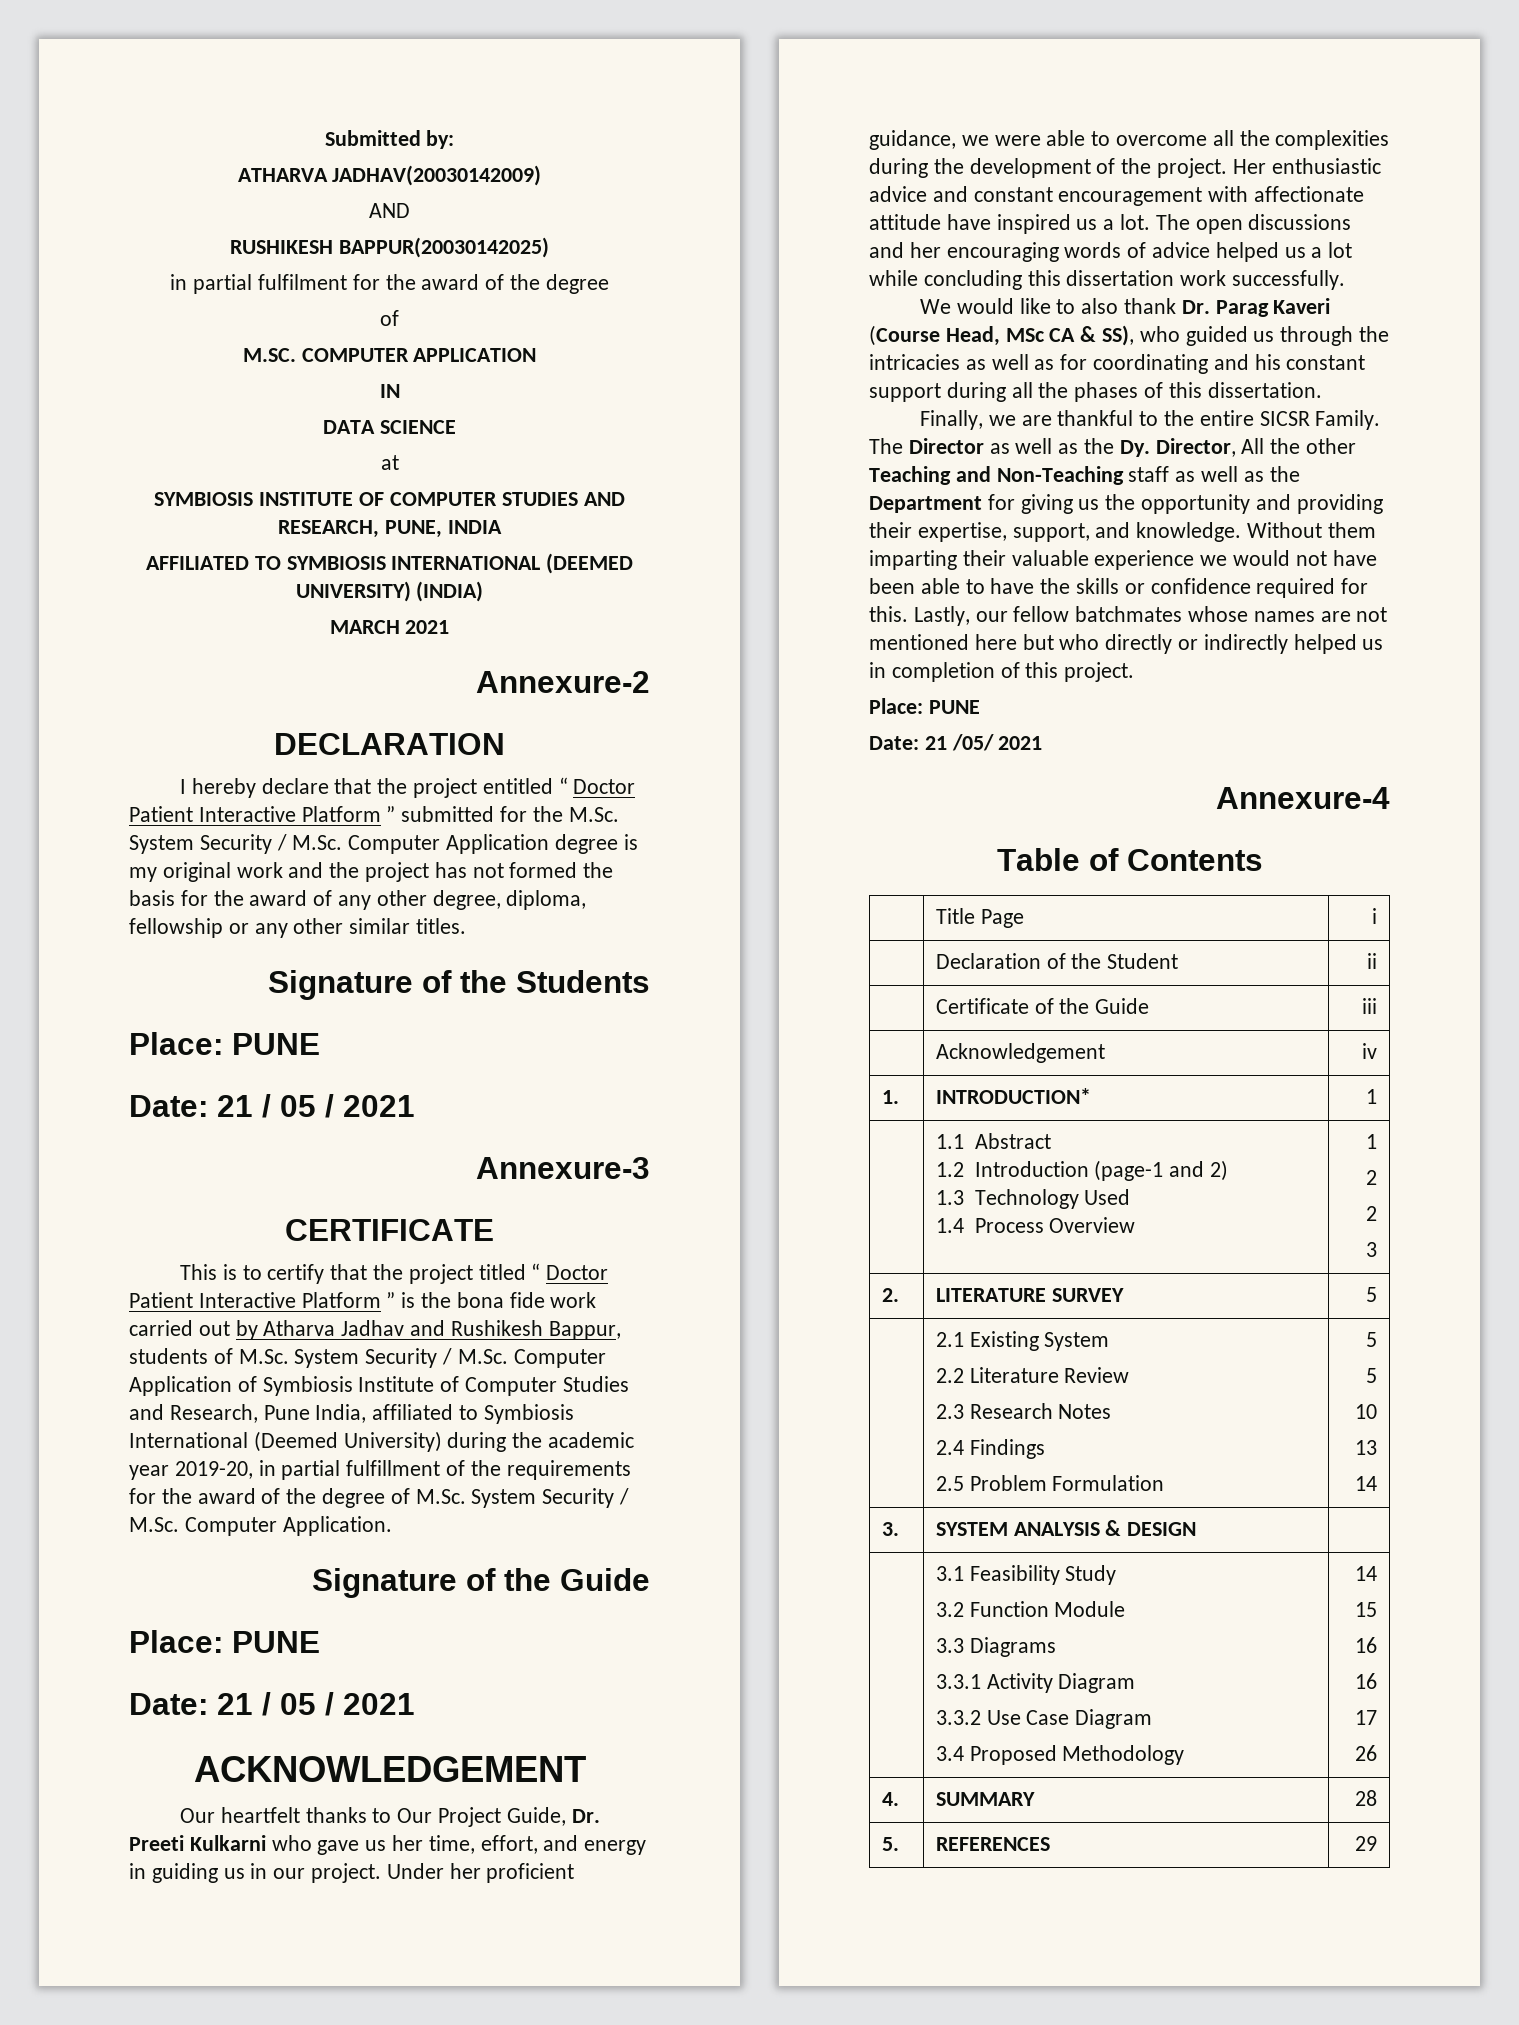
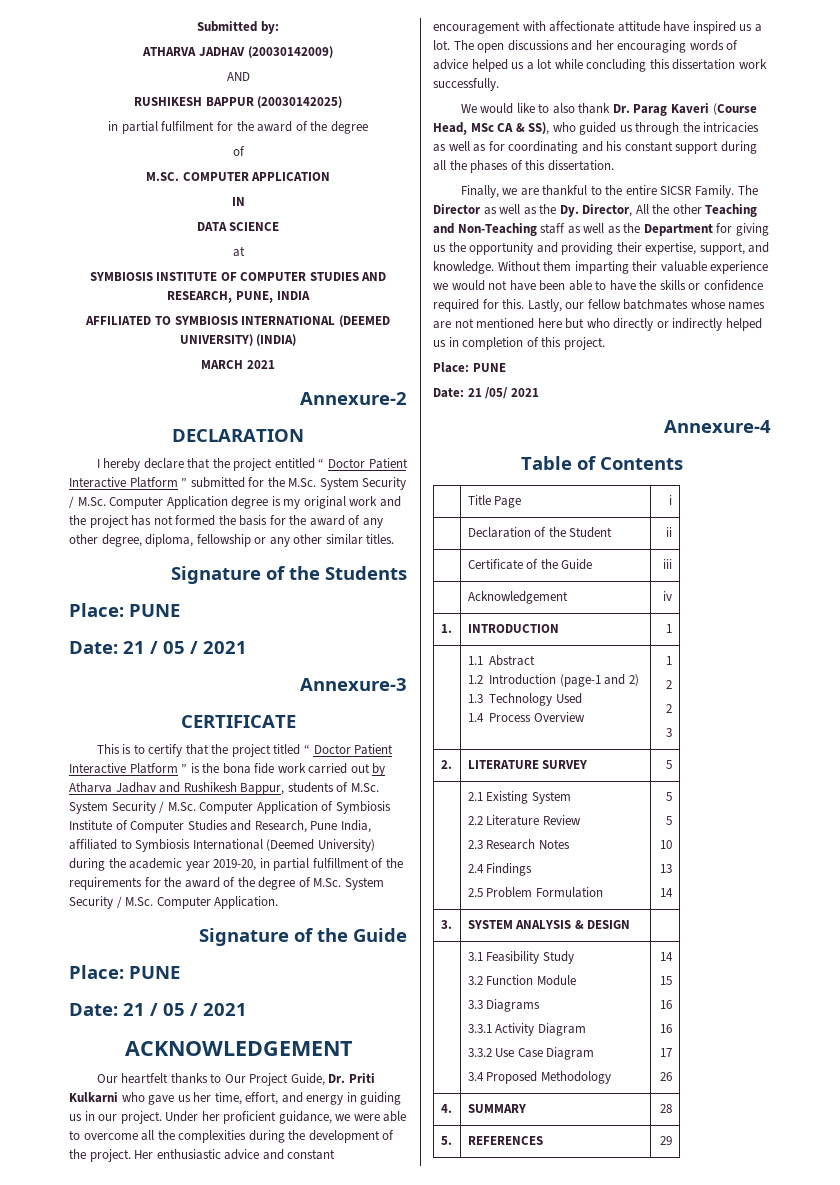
[332,165,542,186] JADHAV(20030142009) -> [199,46,333,58] JADHAV (20030142009)
[338,237,549,258] BAPPUR(20030142025) -> [205,96,343,108] BAPPUR (20030142025)
[129,1835,184,1851] Preeti -> [348,1073,375,1083] Priti
[935,1088,1091,1104] INTRODUCTION* -> [467,624,559,633] INTRODUCTION

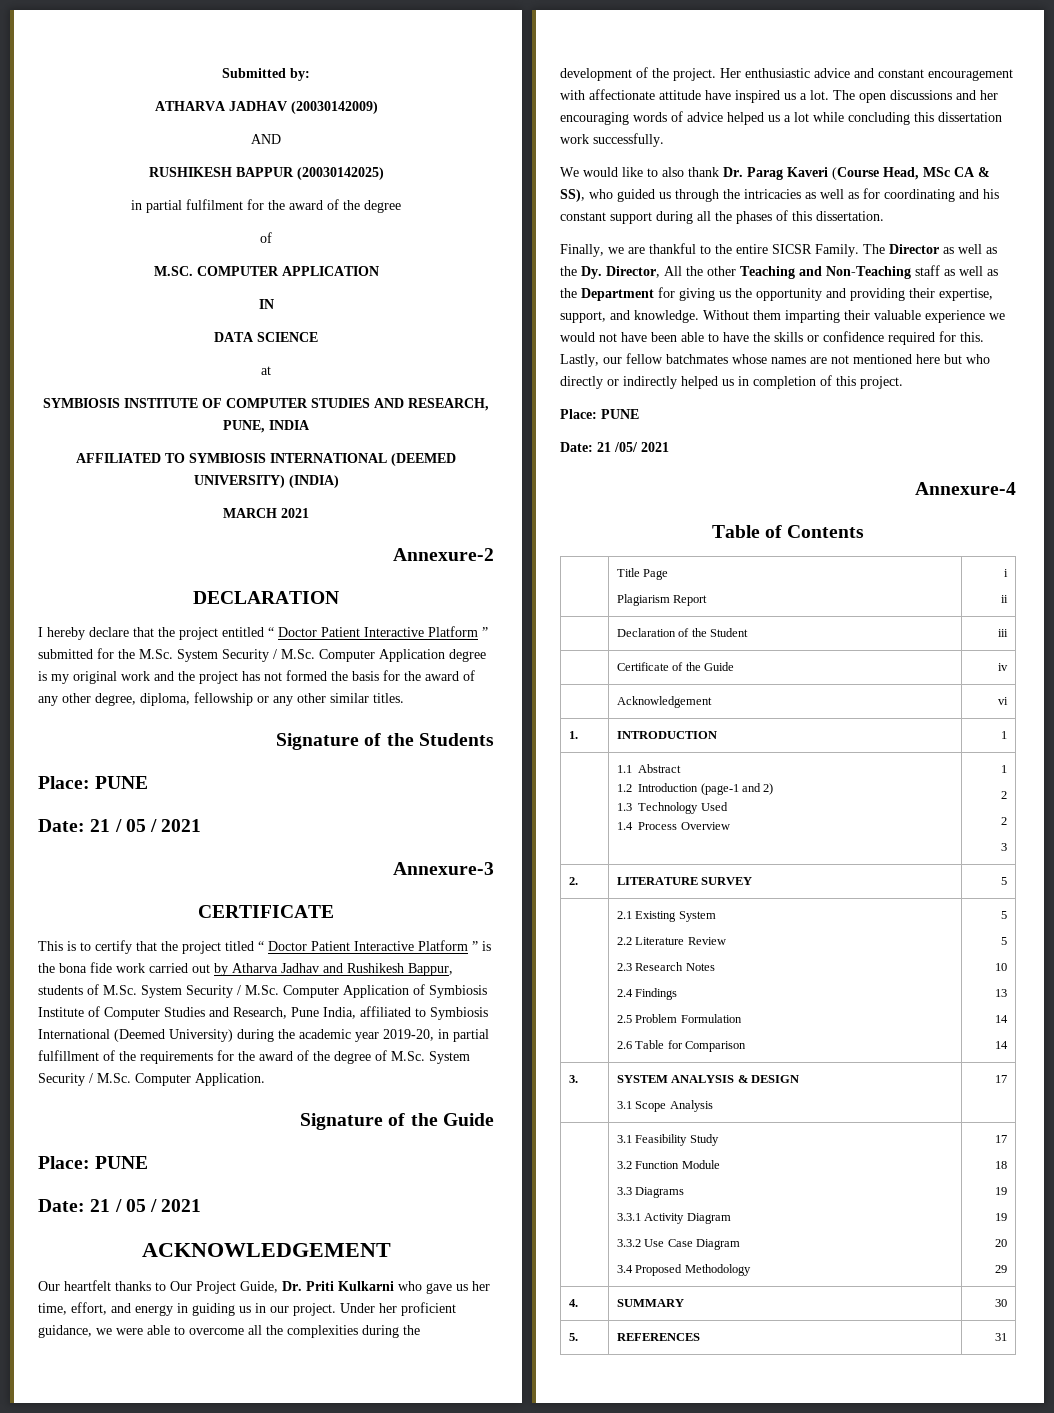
(522, 502) none -> [616,594,708,606] // Plagiarism Report
(673, 500) none -> [1001,595,1009,603] // ii
[666,527,673,537] ii -> [998,629,1009,637] iii
[663,559,673,569] iii -> [998,663,1009,671] iv
[663,591,673,601] iv -> [998,697,1009,705] vi
(603, 892) none -> [616,1040,747,1052] // 2.6 Table for Comparison
(674, 892) none -> [995,1041,1009,1049] // 14
(631, 924) | -> [616,1100,713,1112] [995,1075,1008,1083] // 3.1 Scope Analysis | 17
[660,952,674,961] [660,976,673,985] [660,1000,673,1009] [660,1024,673,1033] [660,1048,673,1057] [660,1072,673,1081] 14 // 15 // 16 // 16 // 17 // 26 -> [995,1135,1008,1143] [995,1161,1008,1169] [995,1187,1008,1195] [995,1213,1008,1221] [995,1239,1008,1247] [995,1265,1008,1273] 17 // 18 // 19 // 19 // 20 // 29
[660,1104,673,1113] 28 -> [995,1299,1008,1307] 30
[660,1136,673,1145] 29 -> [995,1333,1008,1341] 31

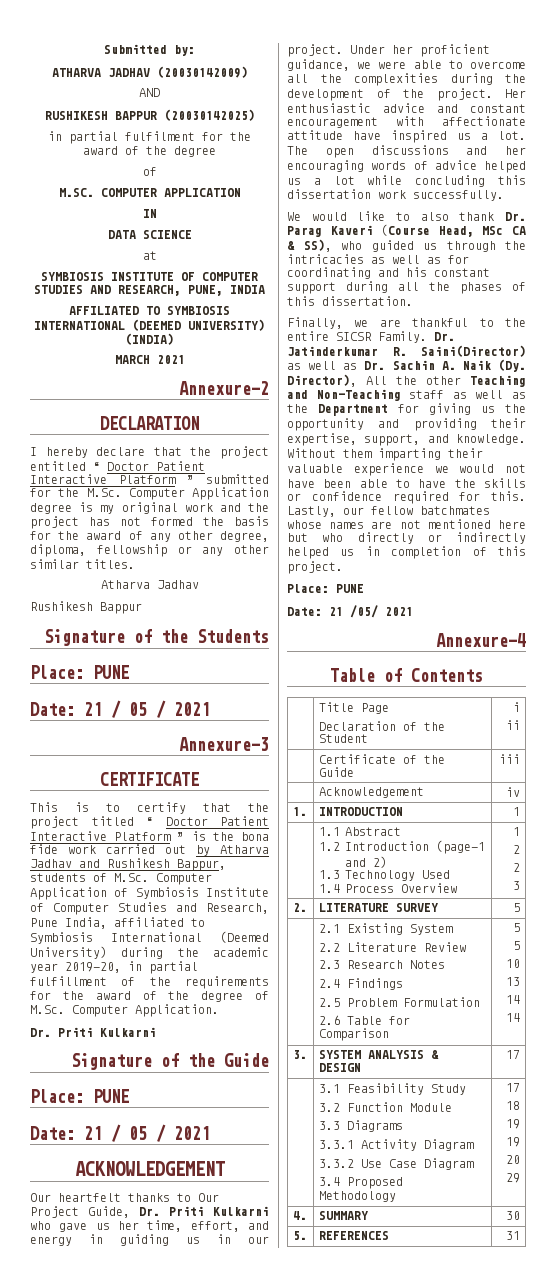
[177,649,315,662] System Security / M.Sc. -> (122, 492) none
(404, 698) none -> [100,580,199,589] [30,601,142,614] // Atharva Jadhav // Rushikesh Bappur
[141,985,279,998] System Security / M.Sc. -> (149, 877) none
[429,1051,470,1064] [38,1073,131,1086] System Security / M.Sc. -> (65, 1009) none
(265, 1079) none -> [30,1027,156,1037] // Dr. Priti Kulkarni
[863,244,997,254] [560,266,660,279] The Director as well as the Dy. Director, -> [434,332,455,341] [287,345,526,357] [287,359,526,372] [287,374,357,387] Dr. Jatinderkumar R. Saini(Director) as well as Dr. Sachin A. Naik (Dy. Director),
[616,594,708,606] [1004,569,1009,577] [1001,595,1009,603] Plagiarism Report | i // ii // | -> (389, 708) none
[998,629,1009,637] iii -> [513,702,521,712] [506,720,521,730] i // ii
[998,663,1009,671] iv -> [499,754,521,764] iii
[998,697,1009,705] vi -> [506,787,521,797] iv
[616,1100,713,1112] // 3.1 Scope Analysis -> (361, 1067) none

